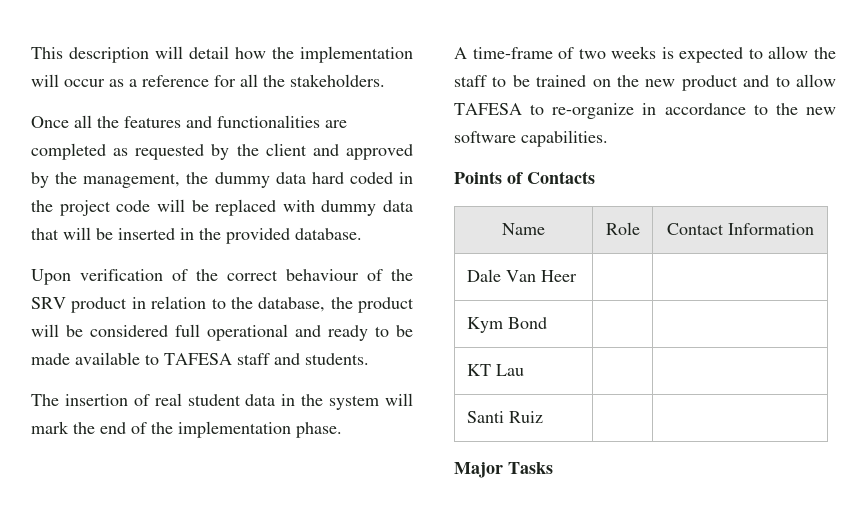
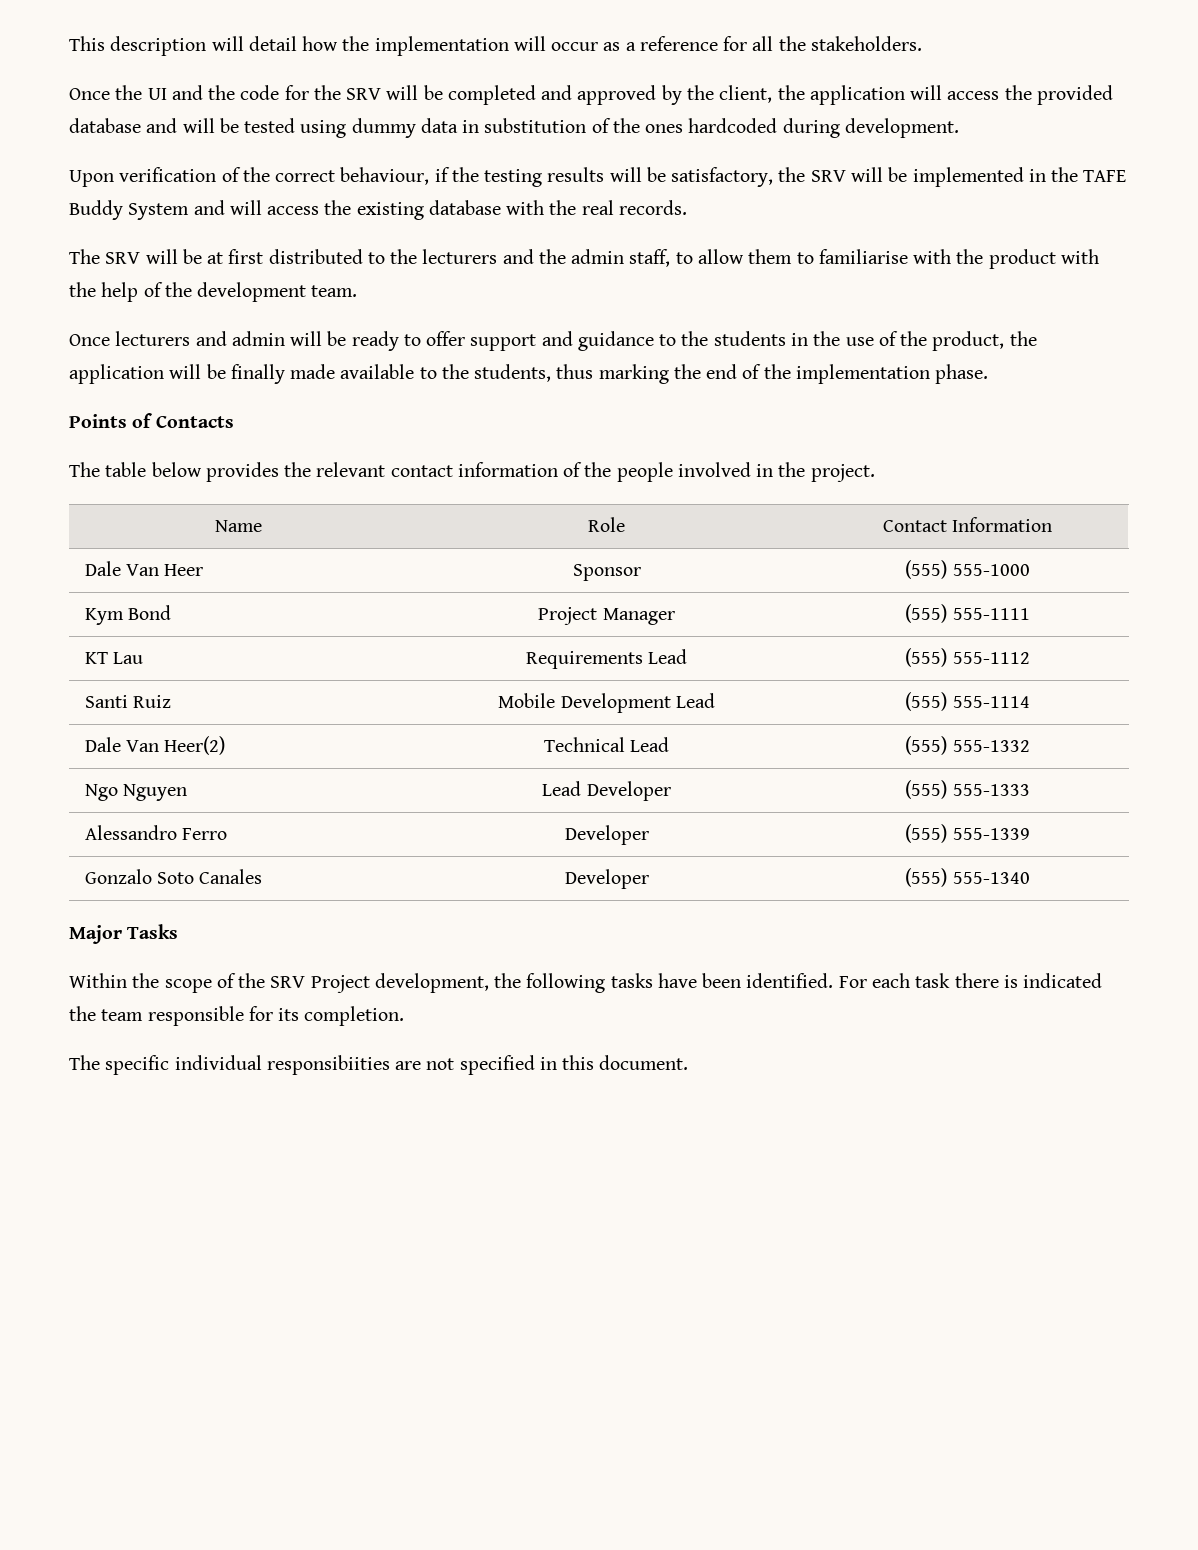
[74,115,347,128] [31,143,413,160] [31,172,413,188] [31,199,413,216] [31,227,362,244] all the features and functionalities are completed as requested by the client and approved by the management, the dummy data hard coded in the project code will be replaced with dummy data that will be inserted in the provided database. -> [115,85,1113,105] [69,118,959,138] the UI and the code for the SRV will be completed and approved by the client, the application will access the provided database and will be tested using dummy data in substitution of the ones hardcoded during development.
[286,269,413,281] [31,296,414,313] [31,324,413,341] [31,352,369,365] [31,393,414,410] [31,421,69,434] behaviour of the SRV product in relation to the database, the product will be considered full operational and ready to be made available to TAFESA staff and students. // The insertion of real student data in the system will mark -> [340,167,1127,187] [69,200,687,220] [69,249,1099,269] [69,282,358,302] [69,331,1037,351] [69,364,669,384] behaviour, if the testing results will be satisfactory, the SRV will be implemented in the TAFE Buddy System and will access the existing database with the real records. // The SRV will be at first distributed to the lecturers and the admin staff, to allow them to familiarise with the product with the help of the development team. // Once lecturers and admin will be ready to offer support and guidance to the students in the use of the product, the application will be finally made available to the students, thus marking
[454,46,836,63] [454,74,836,91] [454,103,836,119] [454,130,608,147] [454,171,595,184] A time-frame of two weeks is expected to allow the staff to be trained on the new product and to allow TAFESA to re-organize in accordance to the new software capabilities. // Points of Contacts -> [69,413,234,428] [69,462,875,482] Points of Contacts // The table below provides the relevant contact information of the people involved in the project.
(577, 276) | -> [572,564,641,581] [905,560,1030,579] Sponsor | (555) 555-1000
[466,364,524,376] [466,411,543,423] [454,462,553,478] | // KT Lau | | // Santi Ruiz | | // Major Tasks -> [538,607,675,625] [905,604,1030,623] [84,652,143,664] [525,649,688,669] [905,648,1030,667] [84,695,171,708] [498,693,715,713] [905,692,1030,711] [84,736,226,755] [543,737,670,752] [905,736,1030,755] [84,784,187,801] [542,781,671,801] [905,780,1030,799] [84,825,227,840] [564,825,649,845] [905,824,1030,843] [84,869,263,884] [564,869,649,889] [905,868,1030,887] [69,924,179,944] [69,973,1103,993] [69,1006,405,1026] [69,1055,689,1075] Project Manager | (555) 555-1111 // KT Lau | Requirements Lead | (555) 555-1112 // Santi Ruiz | Mobile Development Lead | (555) 555-1114 // Dale Van Heer(2) | Technical Lead | (555) 555-1332 // Ngo Nguyen | Lead Developer | (555) 555-1333 // Alessandro Ferro | Developer | (555) 555-1339 // Gonzalo Soto Canales | Developer | (555) 555-1340 // Major Tasks // Within the scope of the SRV Project development, the following tasks have been identified. For each task there is indicated the team responsible for its completion. // The specific individual responsibiities are not specified in this document.

